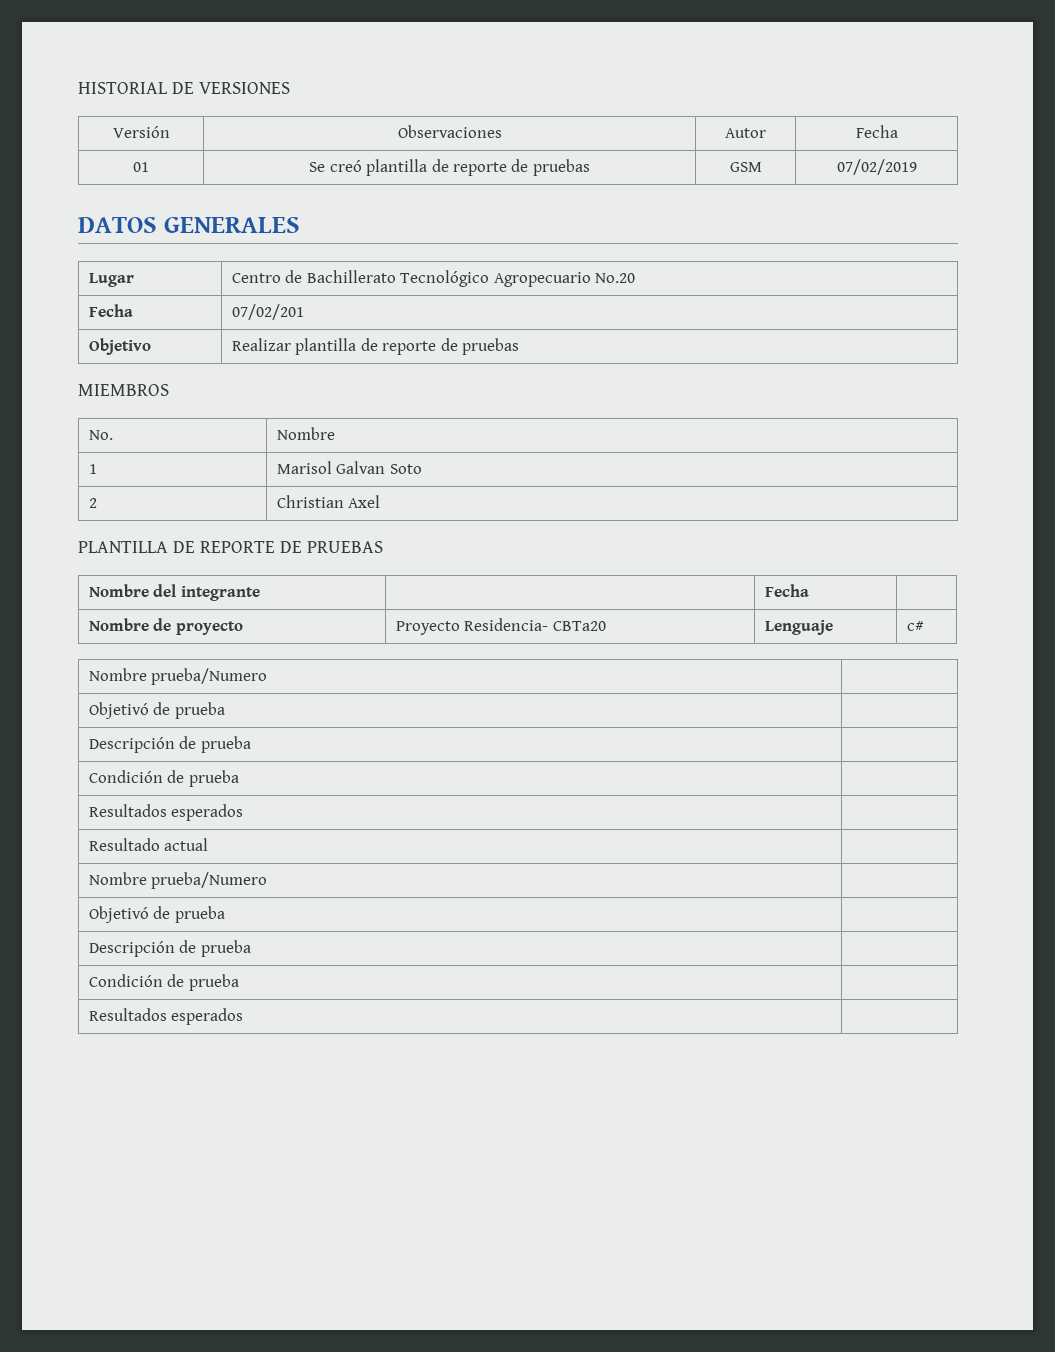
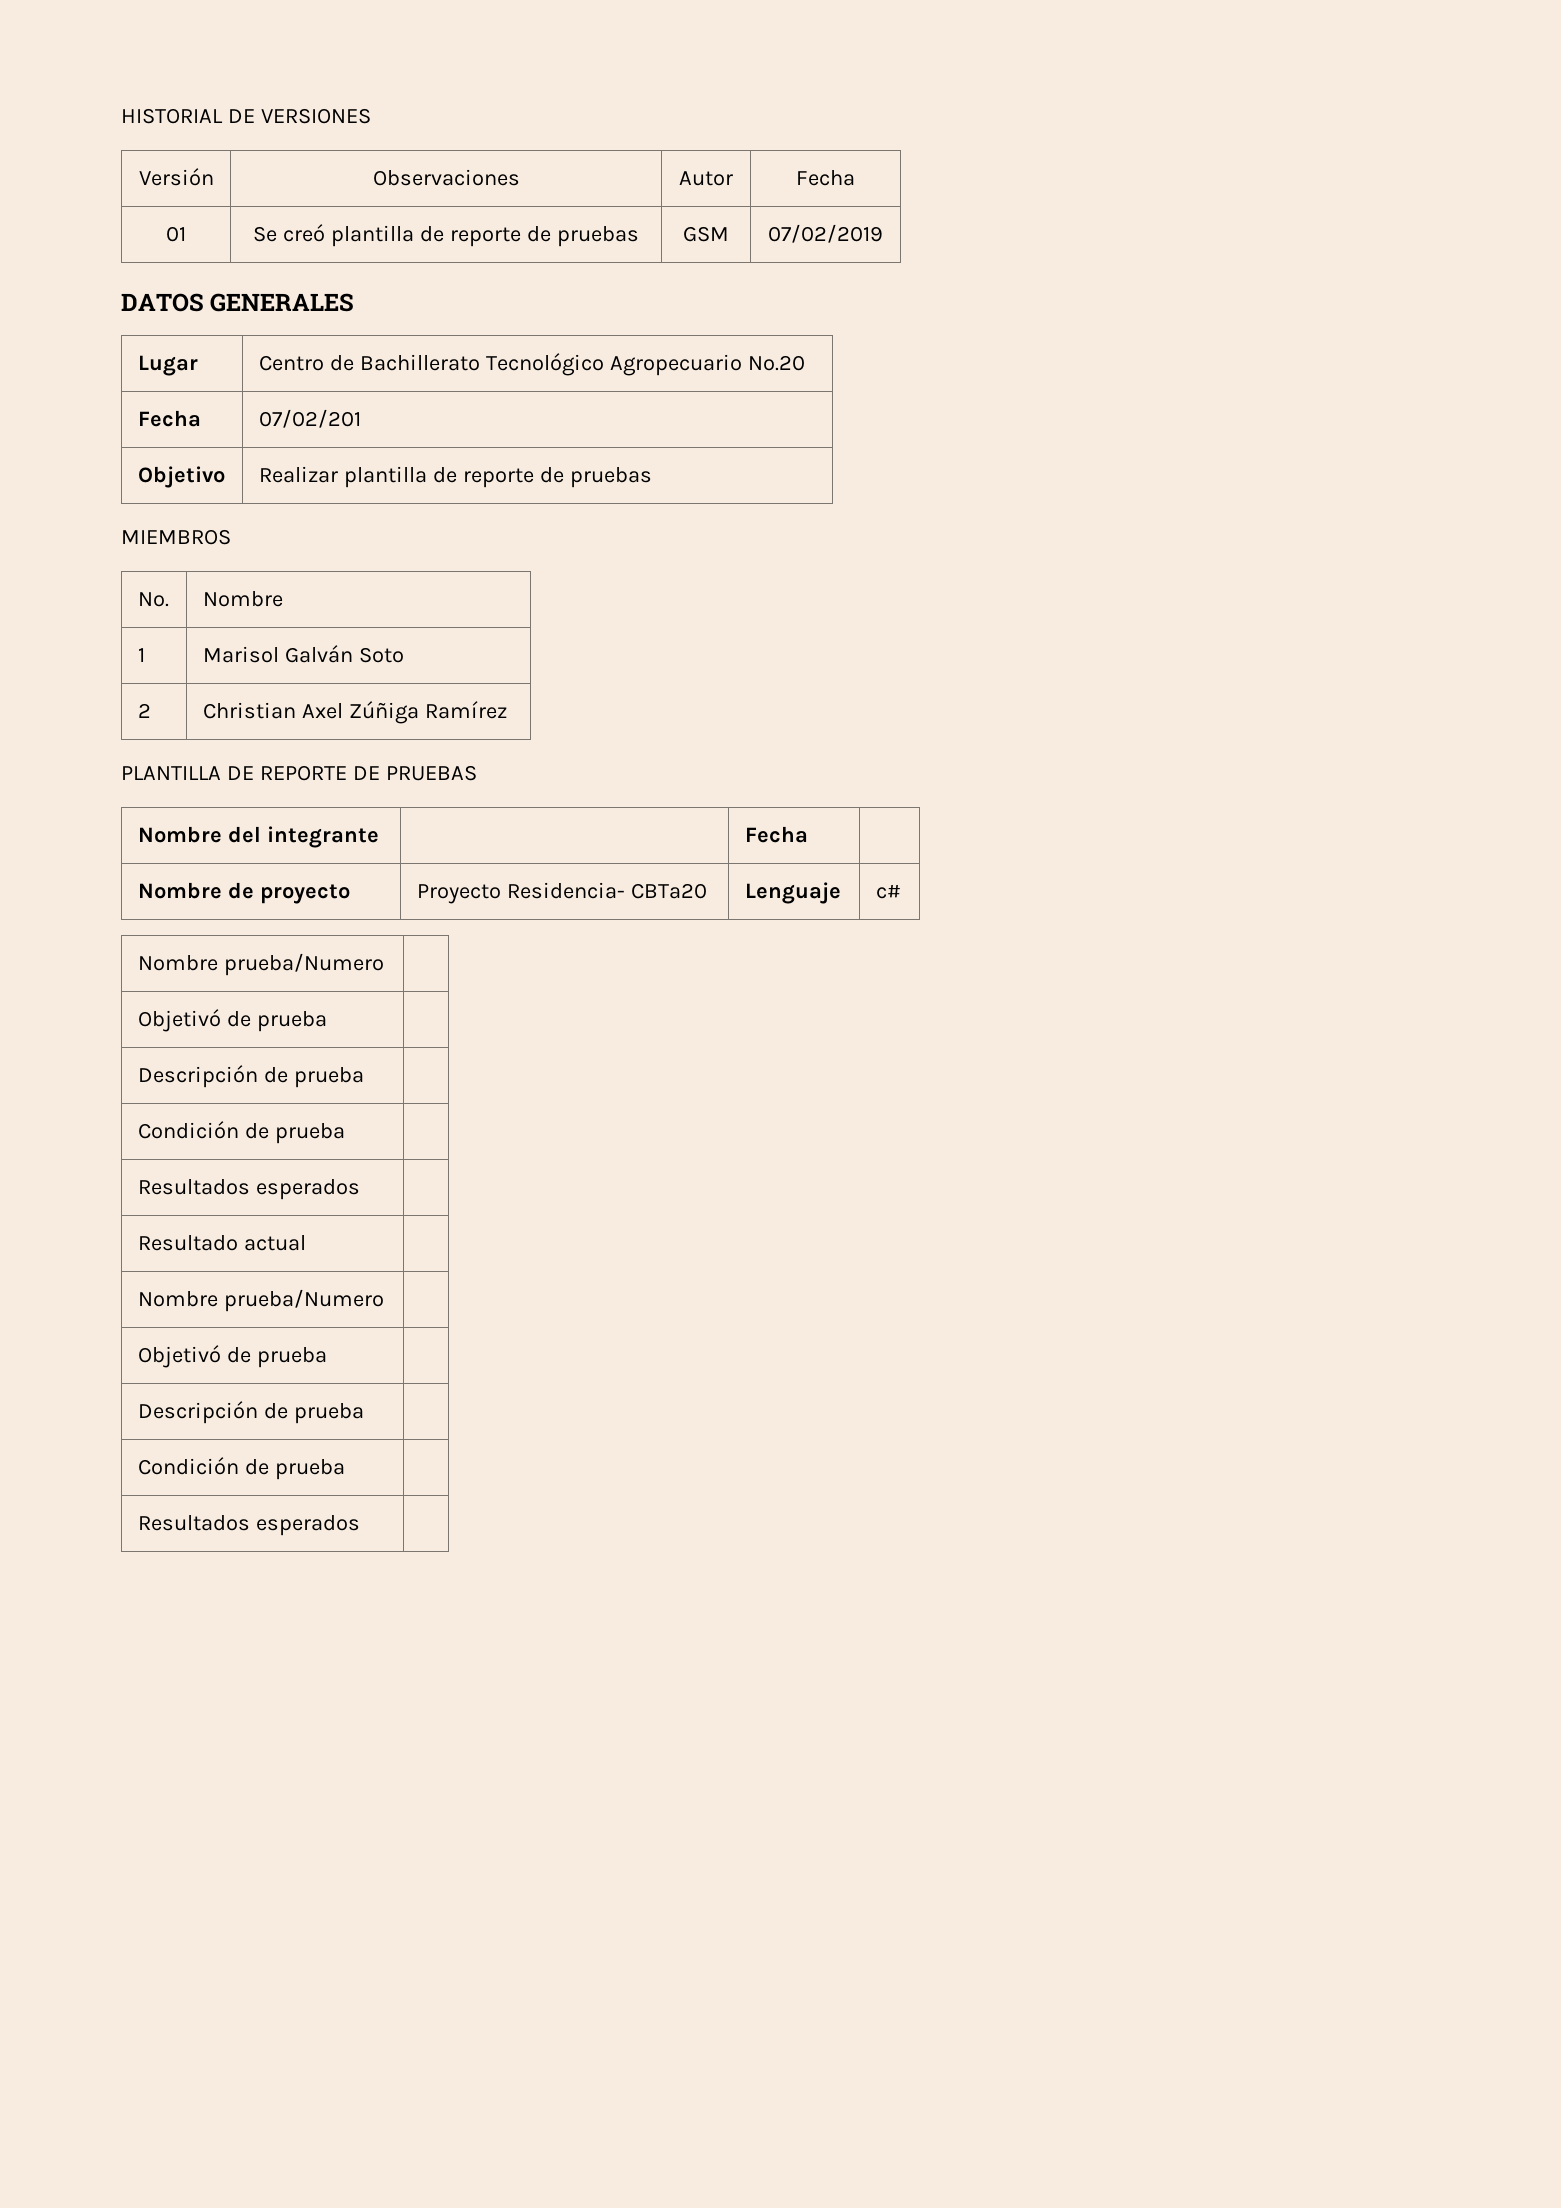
[336,461,386,474] Galvan -> [284,645,353,663] Galván
(381, 501) none -> [348,701,507,724] Zúñiga Ramírez

